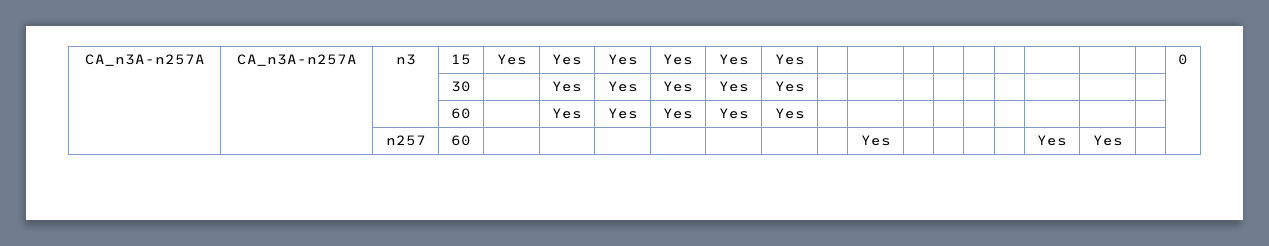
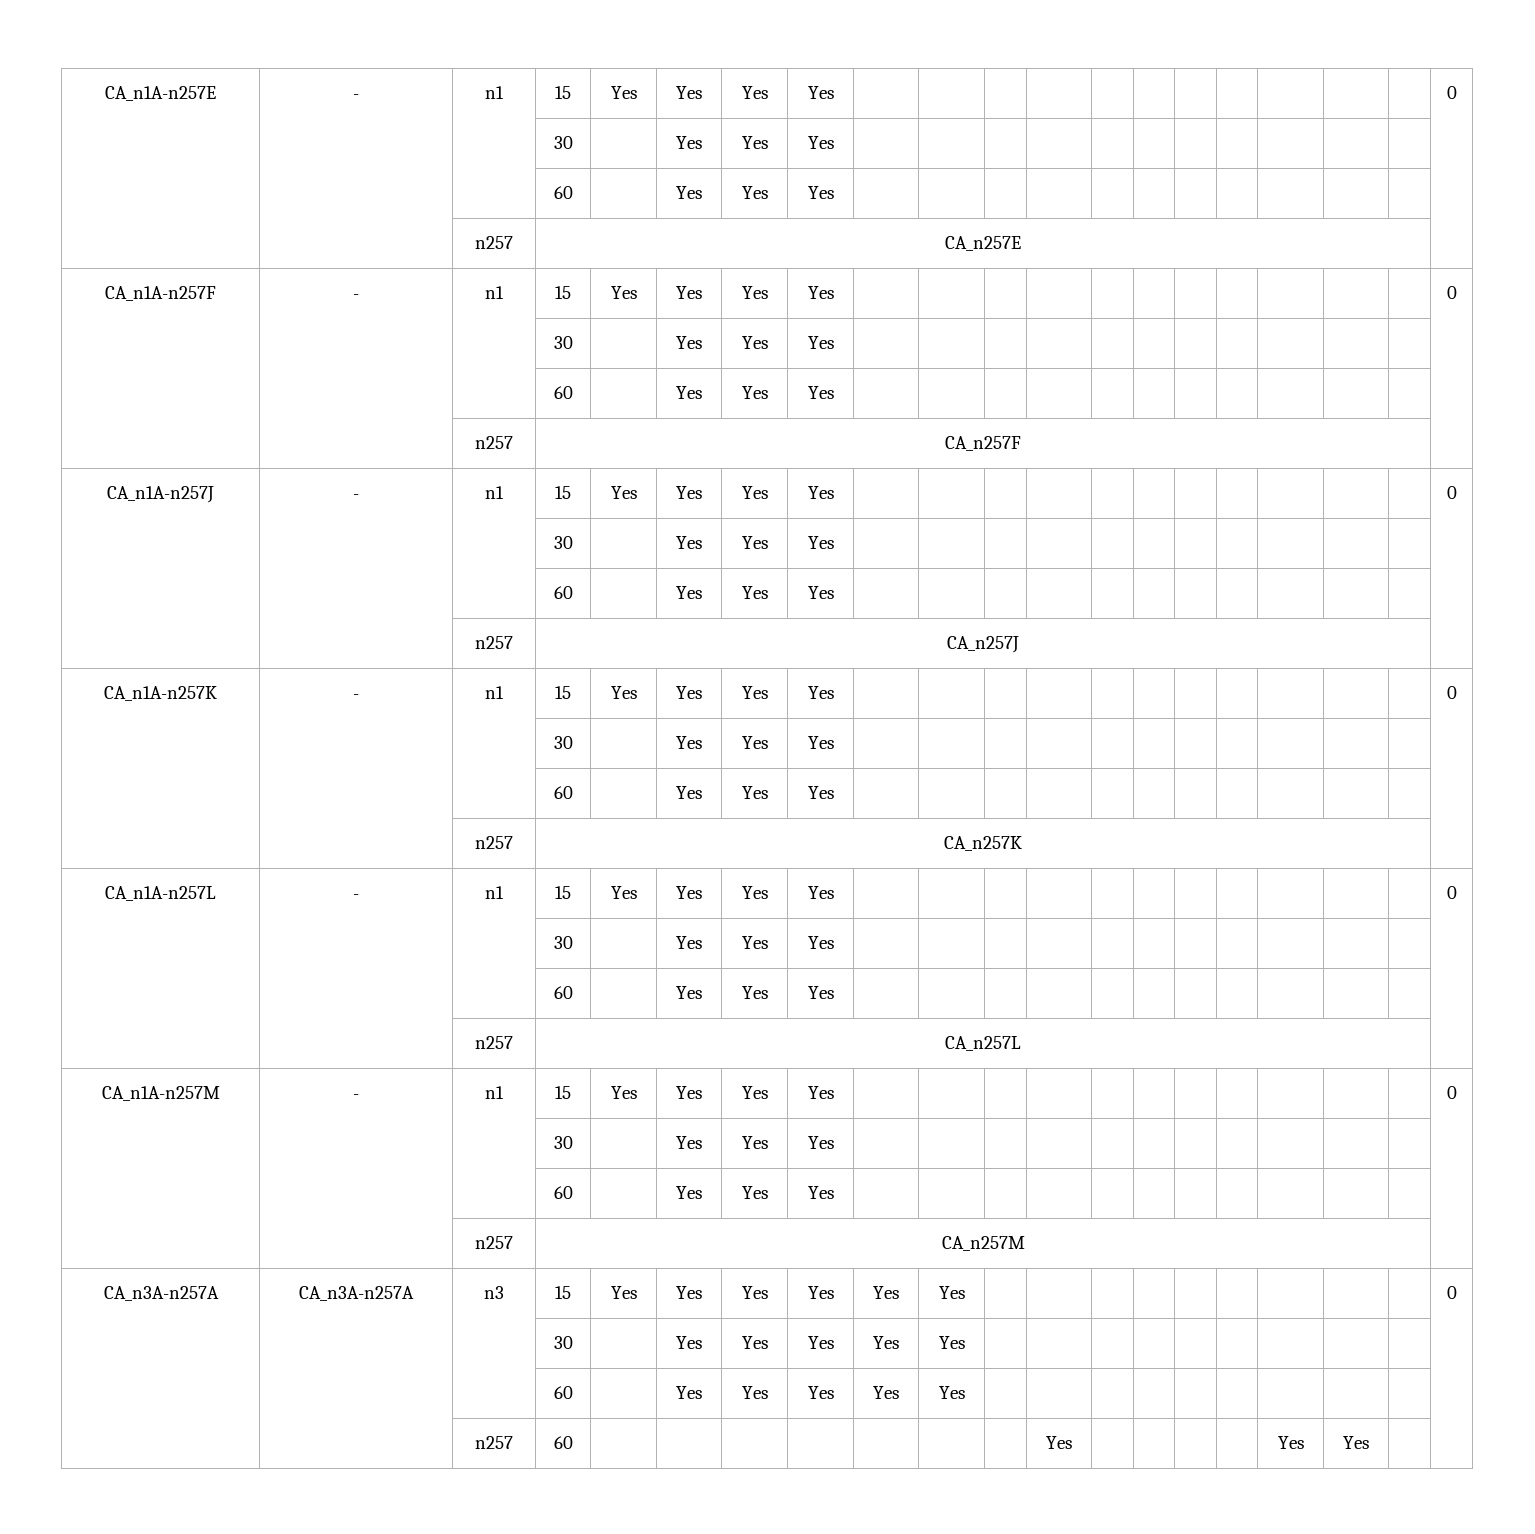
(84, 60) none -> [105,86,216,101] [353,94,359,99] [485,86,504,99] [555,86,571,99] [610,86,637,99] [676,86,702,99] [741,86,768,99] [807,86,834,99] [1446,86,1457,99] [553,136,573,149] [676,136,702,149] [741,136,768,149] [807,136,834,149] [553,186,573,199] [676,186,702,199] [741,186,768,199] [807,186,834,199] [475,236,513,249] [945,236,1021,251] [105,286,216,301] [353,294,359,299] [485,286,504,299] [555,286,571,299] [610,286,637,299] [676,286,702,299] [741,286,768,299] [807,286,834,299] [1446,286,1457,299] [553,336,573,349] [676,336,702,349] [741,336,768,349] [807,336,834,349] [553,386,573,399] [676,386,702,399] [741,386,768,399] [807,386,834,399] [475,436,513,449] [945,436,1021,451] [107,486,214,503] [353,494,359,499] [485,486,504,499] [555,486,571,499] [610,486,637,499] [676,486,702,499] [741,486,768,499] [807,486,834,499] [1446,486,1457,499] [553,536,573,549] [676,536,702,549] [741,536,768,549] [807,536,834,549] [553,586,573,599] [676,586,702,599] [741,586,768,599] [807,586,834,599] [475,636,513,649] [947,636,1019,653] [104,686,217,701] [353,694,359,699] [485,686,504,699] [555,686,571,699] [610,686,637,699] [676,686,702,699] [741,686,768,699] [807,686,834,699] [1446,686,1457,699] [553,736,573,749] [676,736,702,749] [741,736,768,749] [807,736,834,749] [553,786,573,799] [676,786,702,799] [741,786,768,799] [807,786,834,799] [475,836,513,849] [944,836,1022,851] [105,886,216,901] [353,894,359,899] [485,886,504,899] [555,886,571,899] [610,886,637,899] [676,886,702,899] [741,886,768,899] [807,886,834,899] [1446,886,1457,899] [553,936,573,949] [676,936,702,949] [741,936,768,949] [807,936,834,949] [553,986,573,999] [676,986,702,999] [741,986,768,999] [807,986,834,999] [475,1036,513,1049] [945,1036,1021,1051] [101,1086,220,1101] [353,1094,359,1099] [485,1086,504,1099] [555,1086,571,1099] [610,1086,637,1099] [676,1086,702,1099] [741,1086,768,1099] [807,1086,834,1099] [1446,1086,1457,1099] [553,1136,573,1149] [676,1136,702,1149] [741,1136,768,1149] [807,1136,834,1149] [553,1186,573,1199] [676,1186,702,1199] [741,1186,768,1199] [807,1186,834,1199] [475,1236,513,1249] [941,1236,1025,1251] CA_n1A-n257E | - | n1 | 15 | Yes | Yes | Yes | Yes | | | | | | | | | | | | 0 // | | | 30 | | Yes | Yes | Yes | | | | | | | | | | | | // | | | 60 | | Yes | Yes | Yes | | | | | | | | | | | | // | | n257 | CA_n257E | // CA_n1A-n257F | - | n1 | 15 | Yes | Yes | Yes | Yes | | | | | | | | | | | | 0 // | | | 30 | | Yes | Yes | Yes | | | | | | | | | | | | // | | | 60 | | Yes | Yes | Yes | | | | | | | | | | | | // | | n257 | CA_n257F | // CA_n1A-n257J | - | n1 | 15 | Yes | Yes | Yes | Yes | | | | | | | | | | | | 0 // | | | 30 | | Yes | Yes | Yes | | | | | | | | | | | | // | | | 60 | | Yes | Yes | Yes | | | | | | | | | | | | // | | n257 | CA_n257J | // CA_n1A-n257K | - | n1 | 15 | Yes | Yes | Yes | Yes | | | | | | | | | | | | 0 // | | | 30 | | Yes | Yes | Yes | | | | | | | | | | | | // | | | 60 | | Yes | Yes | Yes | | | | | | | | | | | | // | | n257 | CA_n257K | // CA_n1A-n257L | - | n1 | 15 | Yes | Yes | Yes | Yes | | | | | | | | | | | | 0 // | | | 30 | | Yes | Yes | Yes | | | | | | | | | | | | // | | | 60 | | Yes | Yes | Yes | | | | | | | | | | | | // | | n257 | CA_n257L | // CA_n1A-n257M | - | n1 | 15 | Yes | Yes | Yes | Yes | | | | | | | | | | | | 0 // | | | 30 | | Yes | Yes | Yes | | | | | | | | | | | | // | | | 60 | | Yes | Yes | Yes | | | | | | | | | | | | // | | n257 | CA_n257M | //

